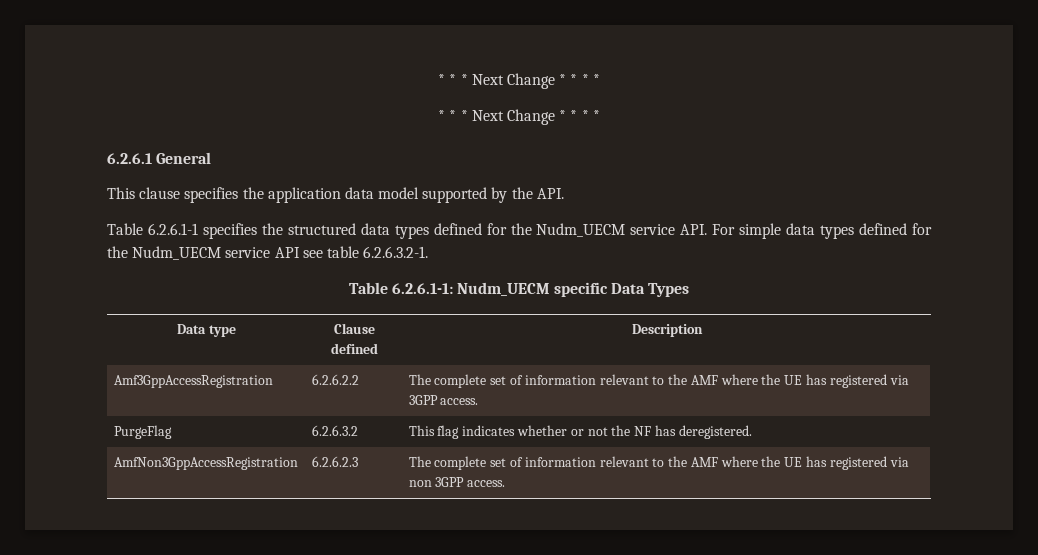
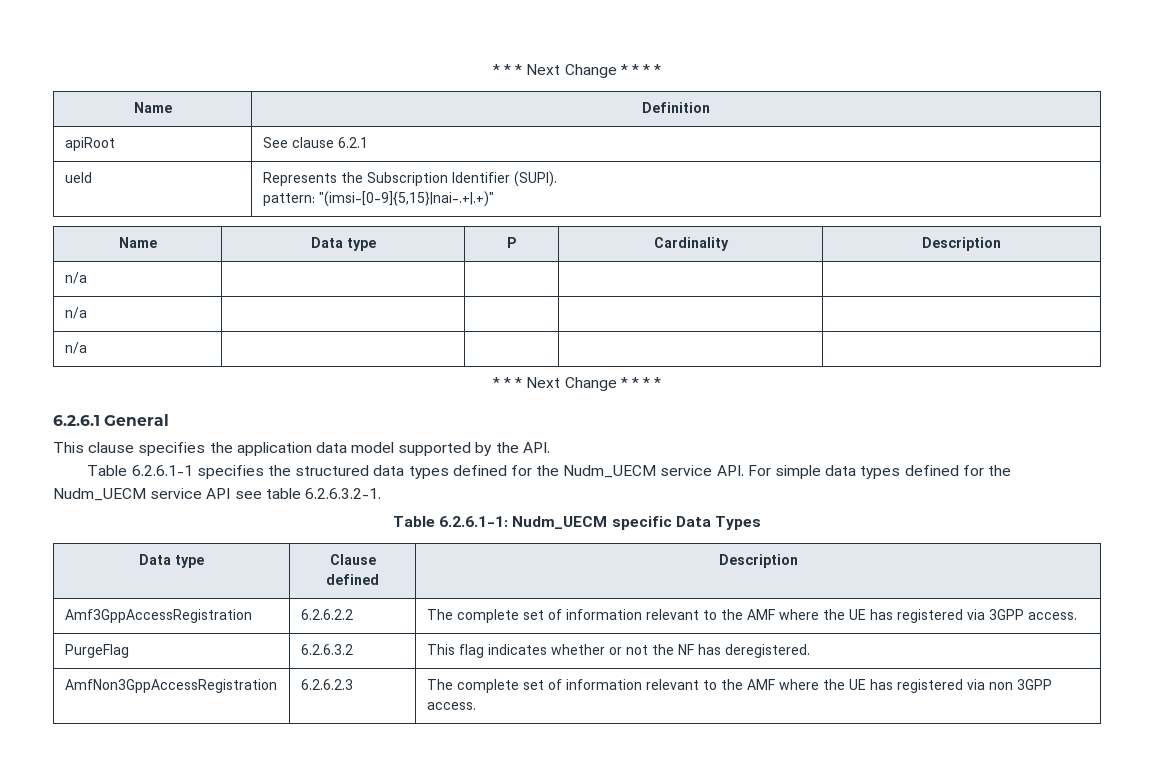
[438,73,600,89] * * * Next Change * * * * -> [492,64,662,78] [133,102,172,113] [642,102,710,113] [65,137,116,151] [263,137,369,148] [65,172,93,183] [263,171,558,187] [263,191,495,207] [118,237,157,248] [310,237,376,251] [506,237,517,248] [653,237,729,251] [922,237,1001,251] [65,272,88,284] [65,307,88,319] [65,342,88,354] * * * Next Change * * * * // Name | Definition // apiRoot | See clause 6.2.1 // ueId | Represents the Subscription Identifier (SUPI). // pattern: "(imsi-[0-9]{5,15}|nai-.+|.+)" // Name | Data type | P | Cardinality | Description // n/a | | | | // n/a | | | | // n/a | | | |

